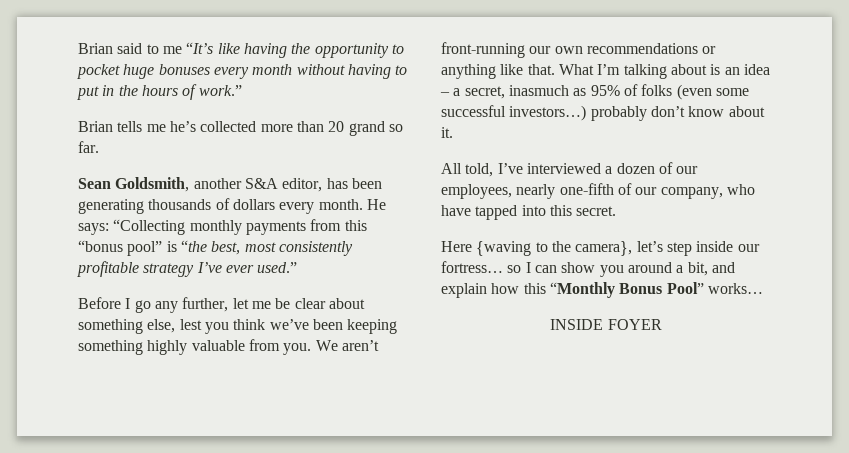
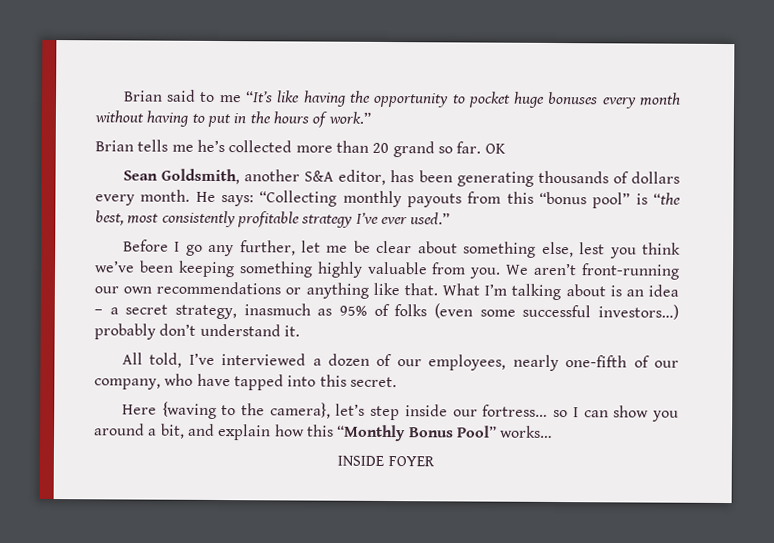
(99, 147) none -> [484,143,506,154] OK
[245,221,306,235] payments -> [407,193,462,208] payouts
[464,86,505,99] secret, -> [125,304,237,320] secret strategy,
[688,106,765,117] know about -> [199,323,281,337] understand

